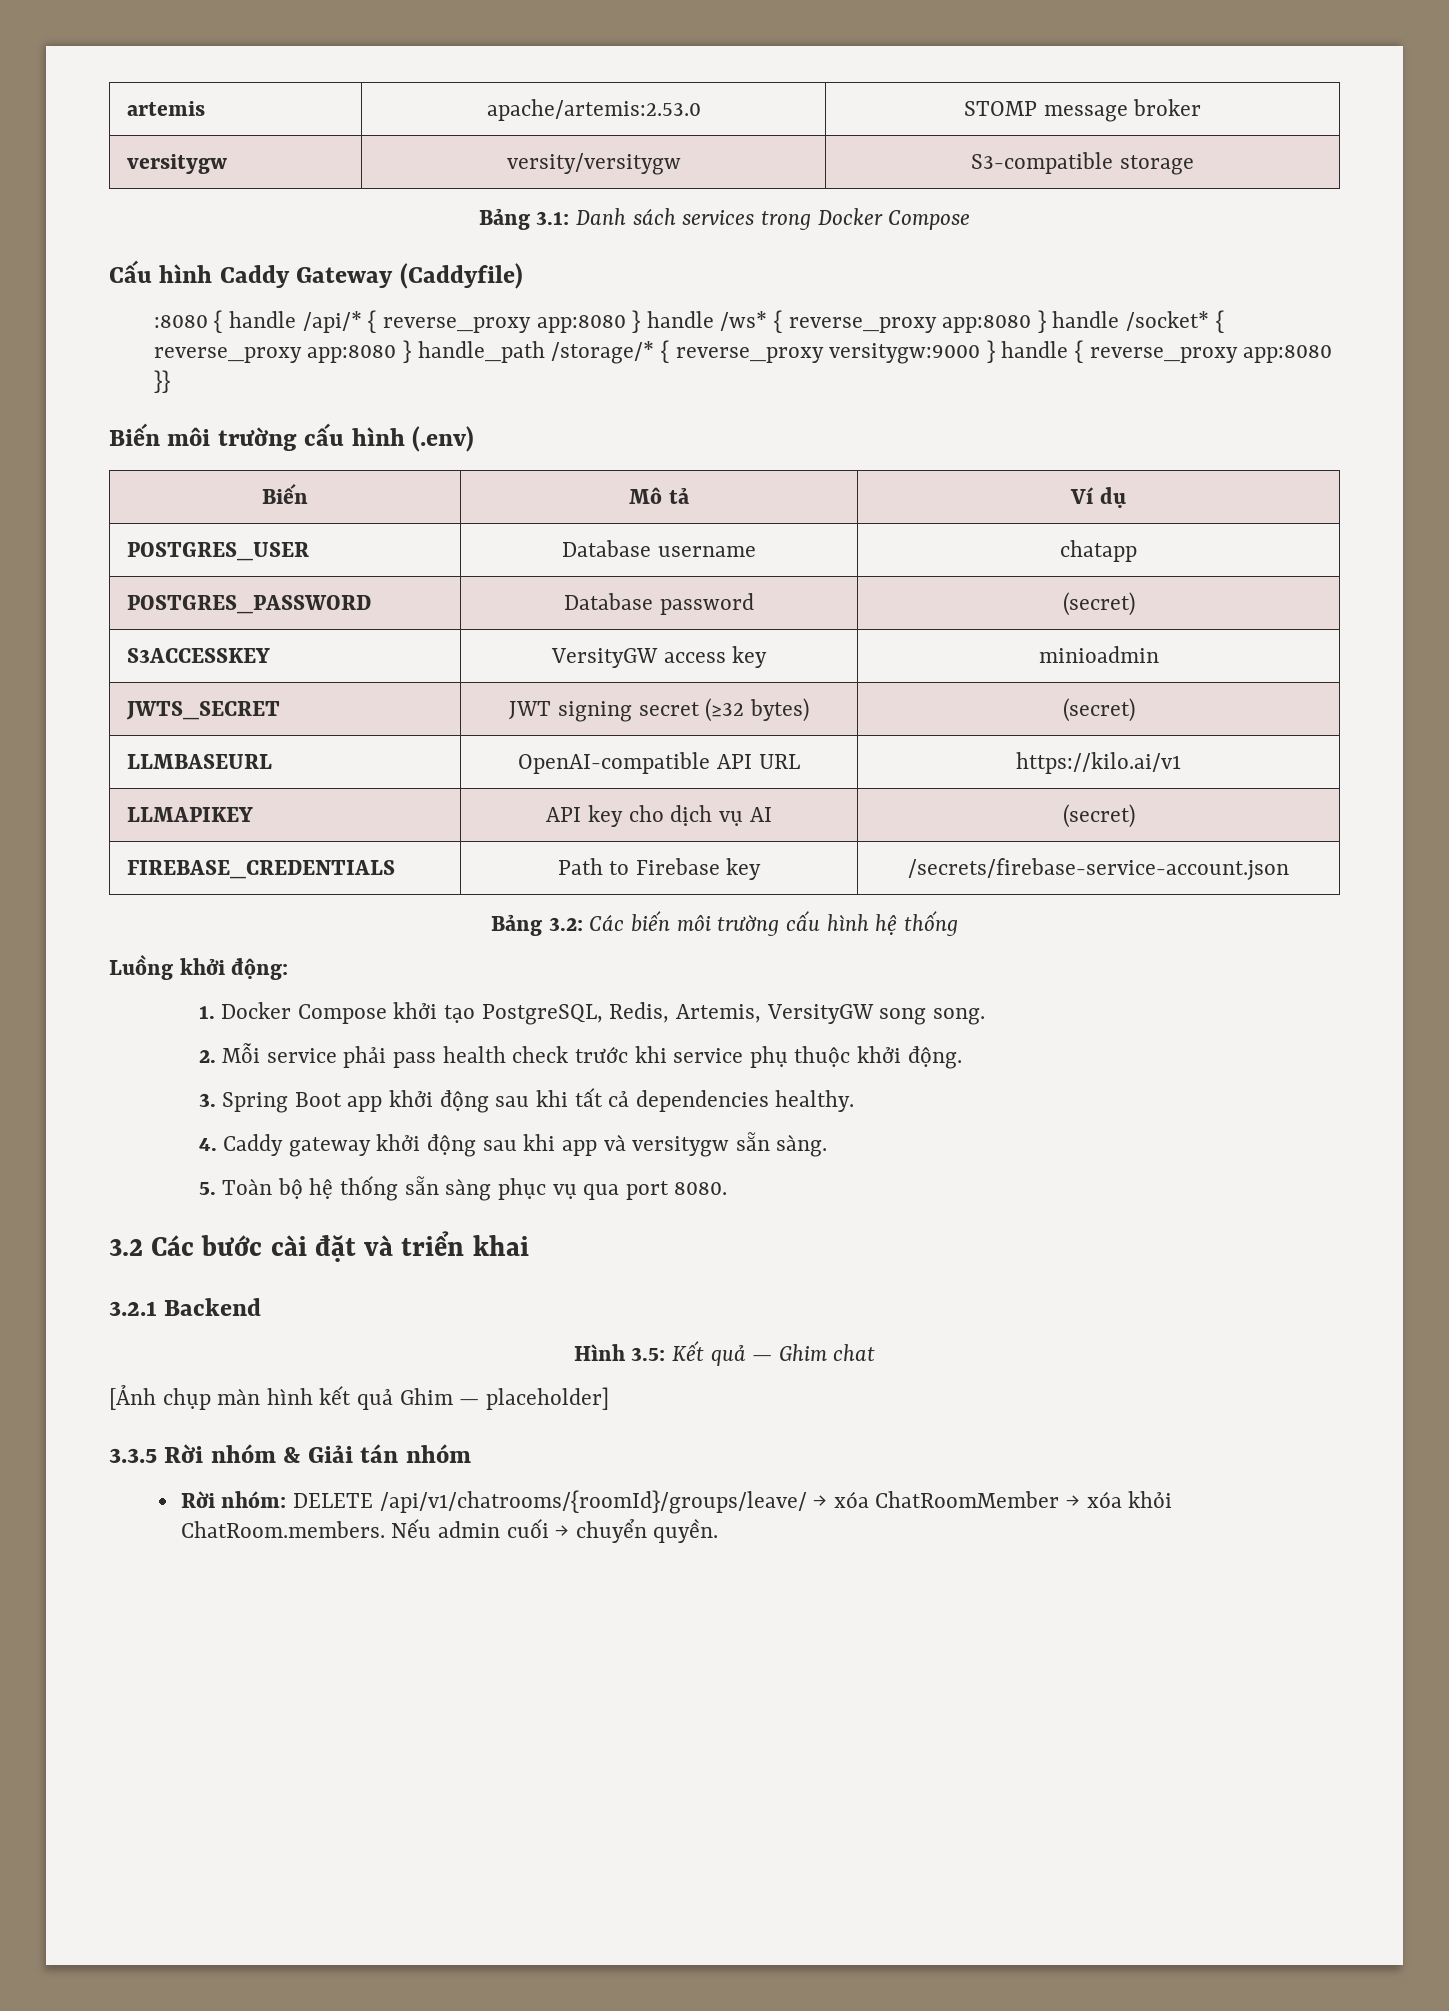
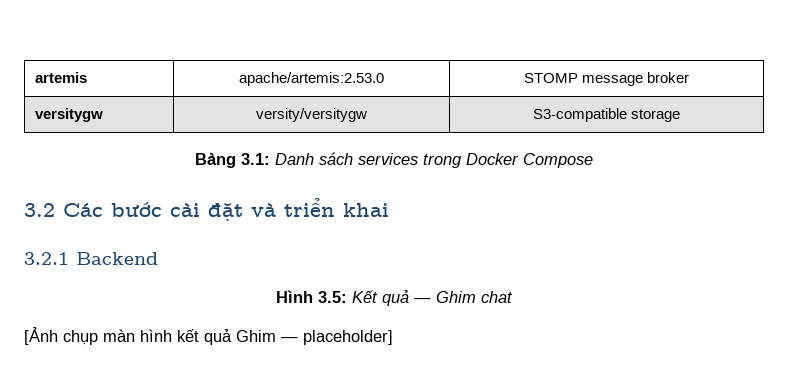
[109,260,523,289] [153,310,1224,333] [153,340,1333,364] [153,370,170,393] [109,423,475,452] [262,484,308,504] [629,487,690,504] [1070,487,1126,508] [126,542,309,561] [562,540,756,557] [1060,540,1137,562] [126,595,371,614] [564,593,754,615] [1062,592,1135,616] [126,648,270,663] [550,646,768,668] [1038,646,1159,663] [125,701,280,720] [509,698,809,722] [1062,698,1135,722] [126,754,272,769] [518,752,800,774] [1016,752,1181,774] [126,807,253,822] [546,805,772,827] [1062,804,1135,828] [126,860,395,879] [557,858,762,880] [908,858,1289,880] [491,911,958,936] [109,955,289,980] [198,1002,985,1025] [198,1043,962,1069] [198,1088,855,1113] [198,1132,828,1157] [198,1176,728,1201] // Cấu hình Caddy Gateway (Caddyfile) // :8080 { handle /api/* { reverse_proxy app:8080 } handle /ws* { reverse_proxy app:8080 } handle /socket* { reverse_proxy app:8080 } handle_path /storage/* { reverse_proxy versitygw:9000 } handle { reverse_proxy app:8080 }} // Biến môi trường cấu hình (.env) // Biến | Mô tả | Ví dụ // POSTGRES_USER | Database username | chatapp // POSTGRES_PASSWORD | Database password | (secret) // S3ACCESSKEY | VersityGW access key | minioadmin // JWTS_SECRET | JWT signing secret (≥32 bytes) | (secret) // LLMBASEURL | OpenAI-compatible API URL | https://kilo.ai/v1 // LLMAPIKEY | API key cho dịch vụ AI | (secret) // FIREBASE_CREDENTIALS | Path to Firebase key | /secrets/firebase-service-account.json // Bảng 3.2: Các biến môi trường cấu hình hệ thống // Luồng khởi động: // 1. Docker Compose khởi tạo PostgreSQL, Redis, Artemis, VersityGW song song. // 2. Mỗi service phải pass health check trước khi service phụ thuộc khởi động. // 3. Spring Boot app khởi động sau khi tất cả dependencies healthy. // 4. Caddy gateway khởi động sau khi app và versitygw sẵn sàng. // 5. Toàn bộ hệ thống sẵn sàng phục vụ qua port 8080. -> (593, 160) none
[109,1444,471,1463] [180,1490,1173,1514] [180,1519,719,1543] // 3.3.5 Rời nhóm & Giải tán nhóm // Rời nhóm: DELETE /api/v1/chatrooms/{roomId}/groups/leave/ → xóa ChatRoomMember → xóa khỏi ChatRoom.members. Nếu admin cuối → chuyển quyền. -> (393, 337) none

